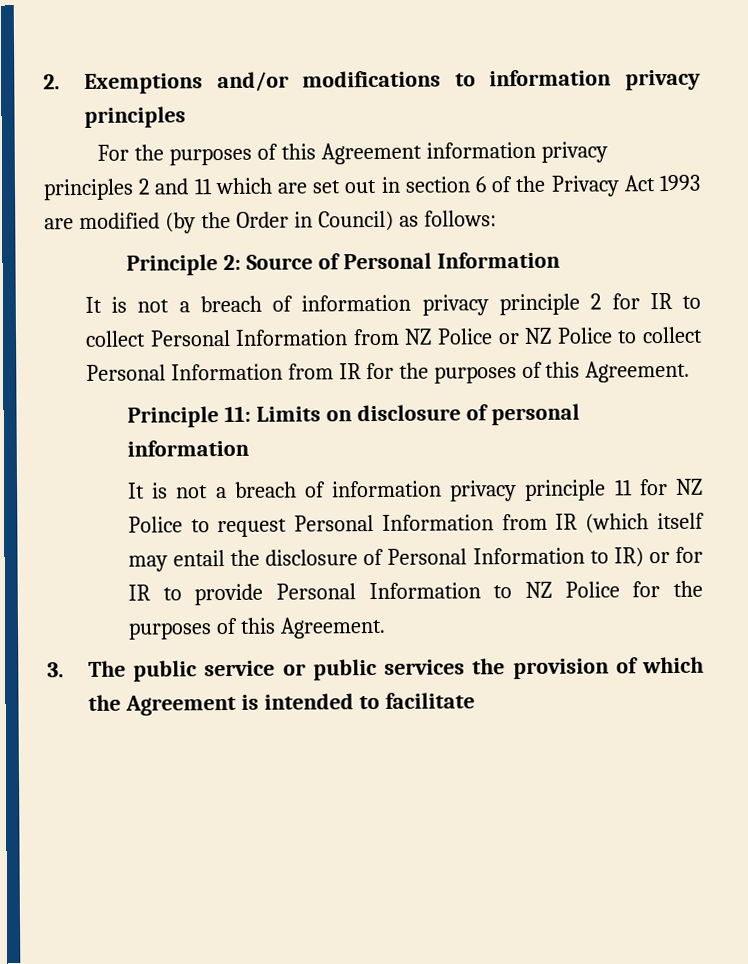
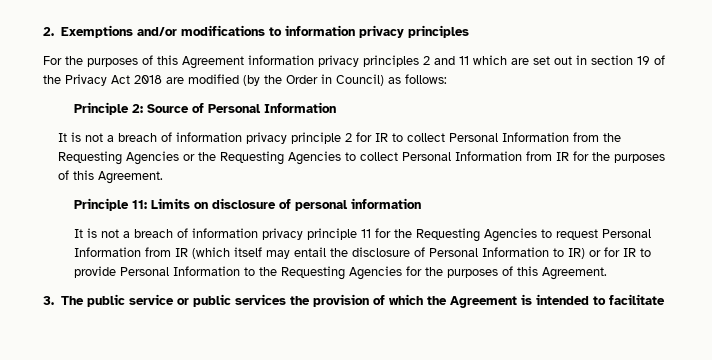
[474,176,487,193] 6 -> [637,56,650,65] 19
[659,174,701,192] 1993 -> [134,75,162,84] 2018
[404,327,613,345] NZ Police or NZ Police -> [603,133,622,142] [58,151,342,165] the Requesting Agencies or the Requesting Agencies
[675,478,703,495] [127,516,183,533] NZ Police -> [393,228,537,242] the Requesting Agencies
[524,581,620,598] NZ Police -> [258,266,402,280] the Requesting Agencies

